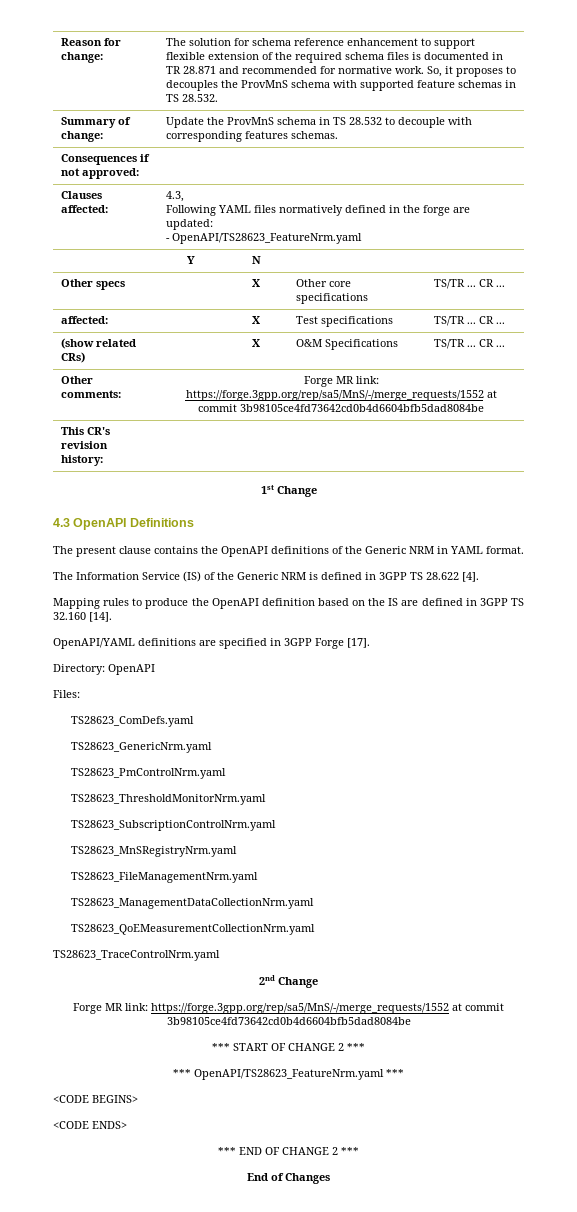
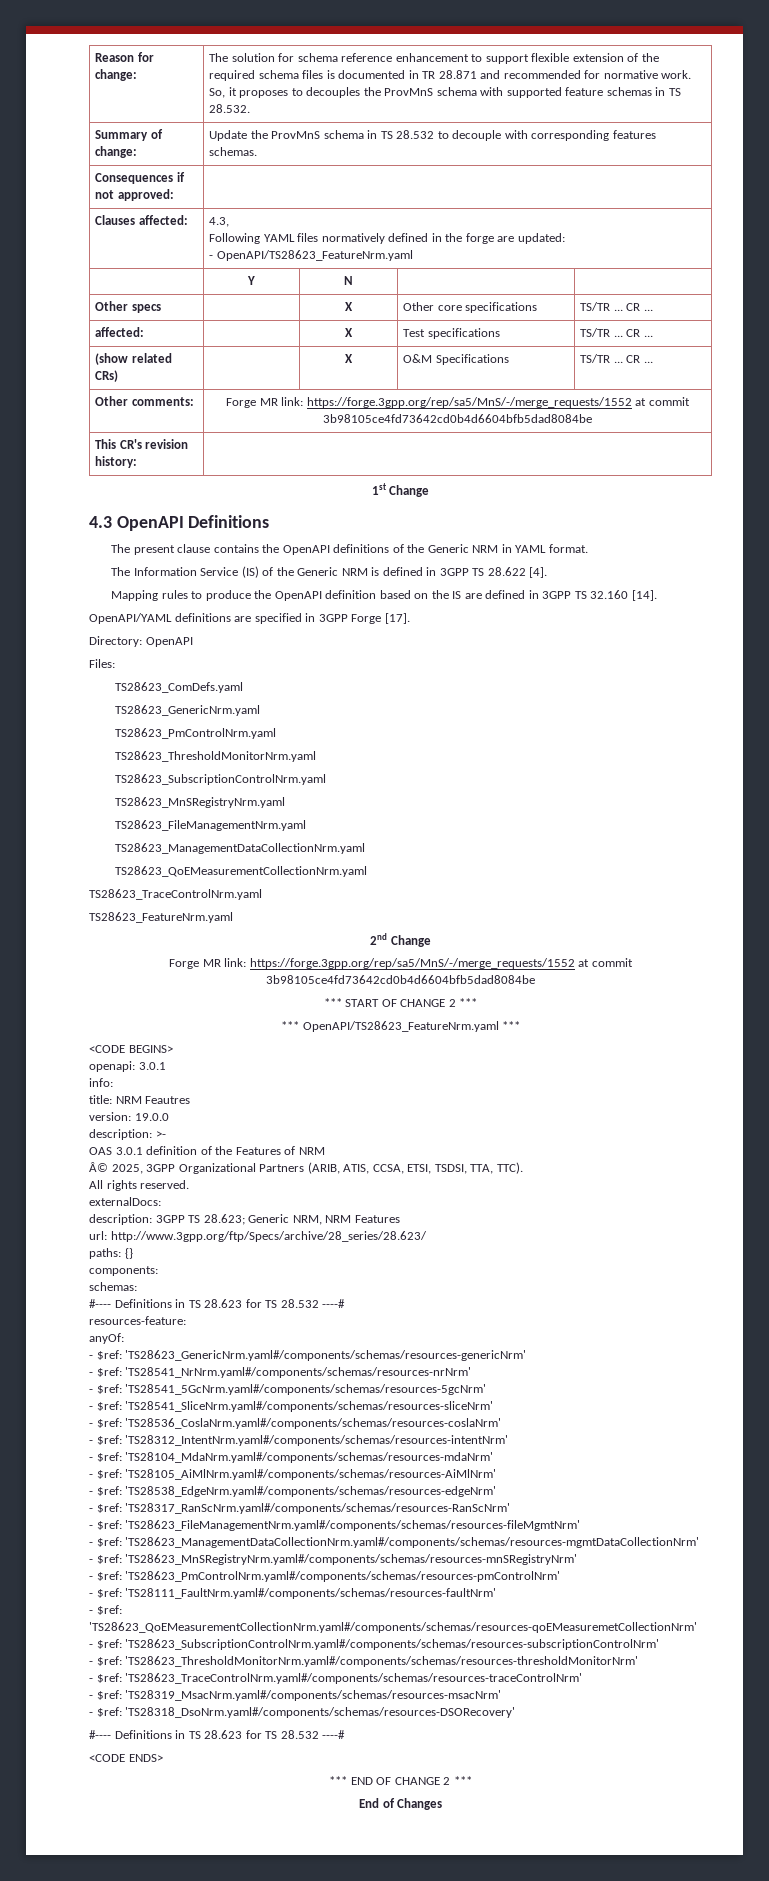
(220, 955) none -> [89,912,233,923] // TS28623_FeatureNrm.yaml
(138, 1099) none -> [89,1061,166,1072] [89,1078,113,1087] [89,1095,191,1104] [89,1112,169,1121] [89,1129,166,1140] [89,1146,325,1155] [89,1162,523,1174] [89,1180,190,1191] [89,1197,161,1206] [89,1214,400,1225] [89,1231,427,1242] [89,1248,133,1259] [89,1266,158,1276] [89,1282,137,1291] [89,1299,346,1308] [89,1316,186,1325] [89,1333,124,1344] [89,1350,527,1361] [89,1367,472,1378] [89,1384,487,1395] [89,1401,494,1412] [89,1418,502,1429] [89,1435,509,1446] [89,1452,494,1463] [89,1469,497,1480] [89,1486,497,1497] [89,1503,511,1514] [89,1520,581,1531] [89,1537,700,1548] [89,1554,578,1565] [89,1571,561,1582] [89,1588,497,1599] [89,1605,122,1615] [89,1622,697,1633] [89,1639,660,1650] [89,1656,639,1667] [89,1673,583,1684] [89,1690,502,1701] [89,1707,516,1718] [89,1730,346,1739] // openapi: 3.0.1 // info: // title: NRM Feautres // version: 19.0.0 // description: >- // OAS 3.0.1 definition of the Features of NRM // Â© 2025, 3GPP Organizational Partners (ARIB, ATIS, CCSA, ETSI, TSDSI, TTA, TTC). // All rights reserved. // externalDocs: // description: 3GPP TS 28.623; Generic NRM, NRM Features // url: http://www.3gpp.org/ftp/Specs/archive/28_series/28.623/ // paths: {} // components: // schemas: // #---- Definitions in TS 28.623 for TS 28.532 ----# // resources-feature: // anyOf: // - $ref: 'TS28623_GenericNrm.yaml#/components/schemas/resources-genericNrm' // - $ref: 'TS28541_NrNrm.yaml#/components/schemas/resources-nrNrm' // - $ref: 'TS28541_5GcNrm.yaml#/components/schemas/resources-5gcNrm' // - $ref: 'TS28541_SliceNrm.yaml#/components/schemas/resources-sliceNrm' // - $ref: 'TS28536_CoslaNrm.yaml#/components/schemas/resources-coslaNrm' // - $ref: 'TS28312_IntentNrm.yaml#/components/schemas/resources-intentNrm' // - $ref: 'TS28104_MdaNrm.yaml#/components/schemas/resources-mdaNrm' // - $ref: 'TS28105_AiMlNrm.yaml#/components/schemas/resources-AiMlNrm' // - $ref: 'TS28538_EdgeNrm.yaml#/components/schemas/resources-edgeNrm' // - $ref: 'TS28317_RanScNrm.yaml#/components/schemas/resources-RanScNrm' // - $ref: 'TS28623_FileManagementNrm.yaml#/components/schemas/resources-fileMgmtNrm' // - $ref: 'TS28623_ManagementDataCollectionNrm.yaml#/components/schemas/resources-mgmtDataCollectionNrm' // - $ref: 'TS28623_MnSRegistryNrm.yaml#/components/schemas/resources-mnSRegistryNrm' // - $ref: 'TS28623_PmControlNrm.yaml#/components/schemas/resources-pmControlNrm' // - $ref: 'TS28111_FaultNrm.yaml#/components/schemas/resources-faultNrm' // - $ref: 'TS28623_QoEMeasurementCollectionNrm.yaml#/components/schemas/resources-qoEMeasuremetCollectionNrm' // - $ref: 'TS28623_SubscriptionControlNrm.yaml#/components/schemas/resources-subscriptionControlNrm' // - $ref: 'TS28623_ThresholdMonitorNrm.yaml#/components/schemas/resources-thresholdMonitorNrm' // - $ref: 'TS28623_TraceControlNrm.yaml#/components/schemas/resources-traceControlNrm' // - $ref: 'TS28319_MsacNrm.yaml#/components/schemas/resources-msacNrm' // - $ref: 'TS28318_DsoNrm.yaml#/components/schemas/resources-DSORecovery' // #---- Definitions in TS 28.623 for TS 28.532 ----#

